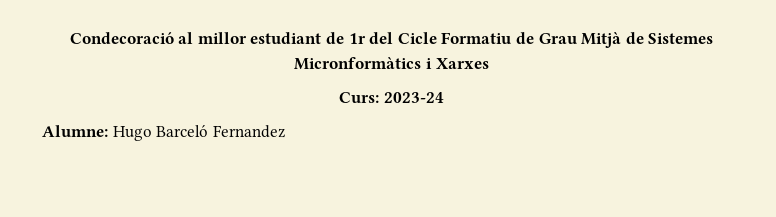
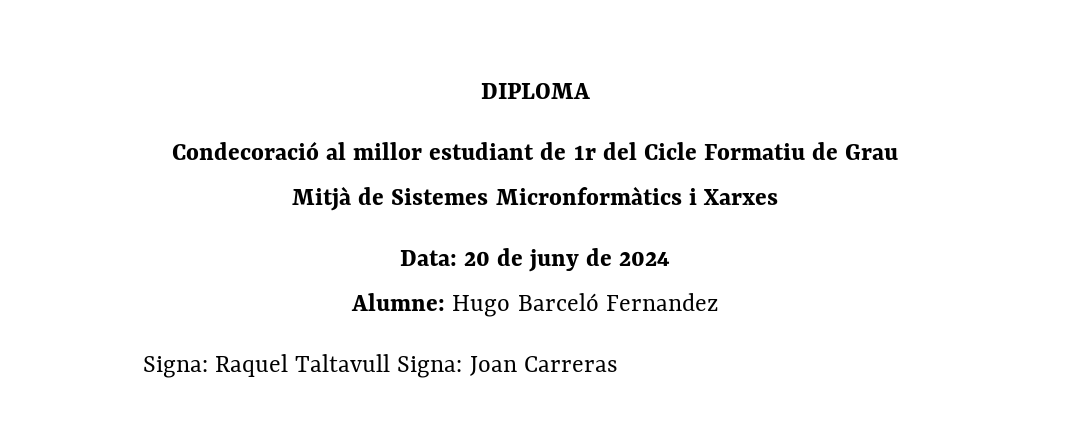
(69, 38) none -> [480,83,590,99] DIPLOMA //
[339,92,444,103] [42,125,285,141] Curs: 2023-24 // Alumne: Hugo Barceló Fernandez -> [399,248,671,272] [351,293,718,317] [143,354,618,378] Data: 20 de juny de 2024 // Alumne: Hugo Barceló Fernandez // Signa: Raquel Taltavull Signa: Joan Carreras

